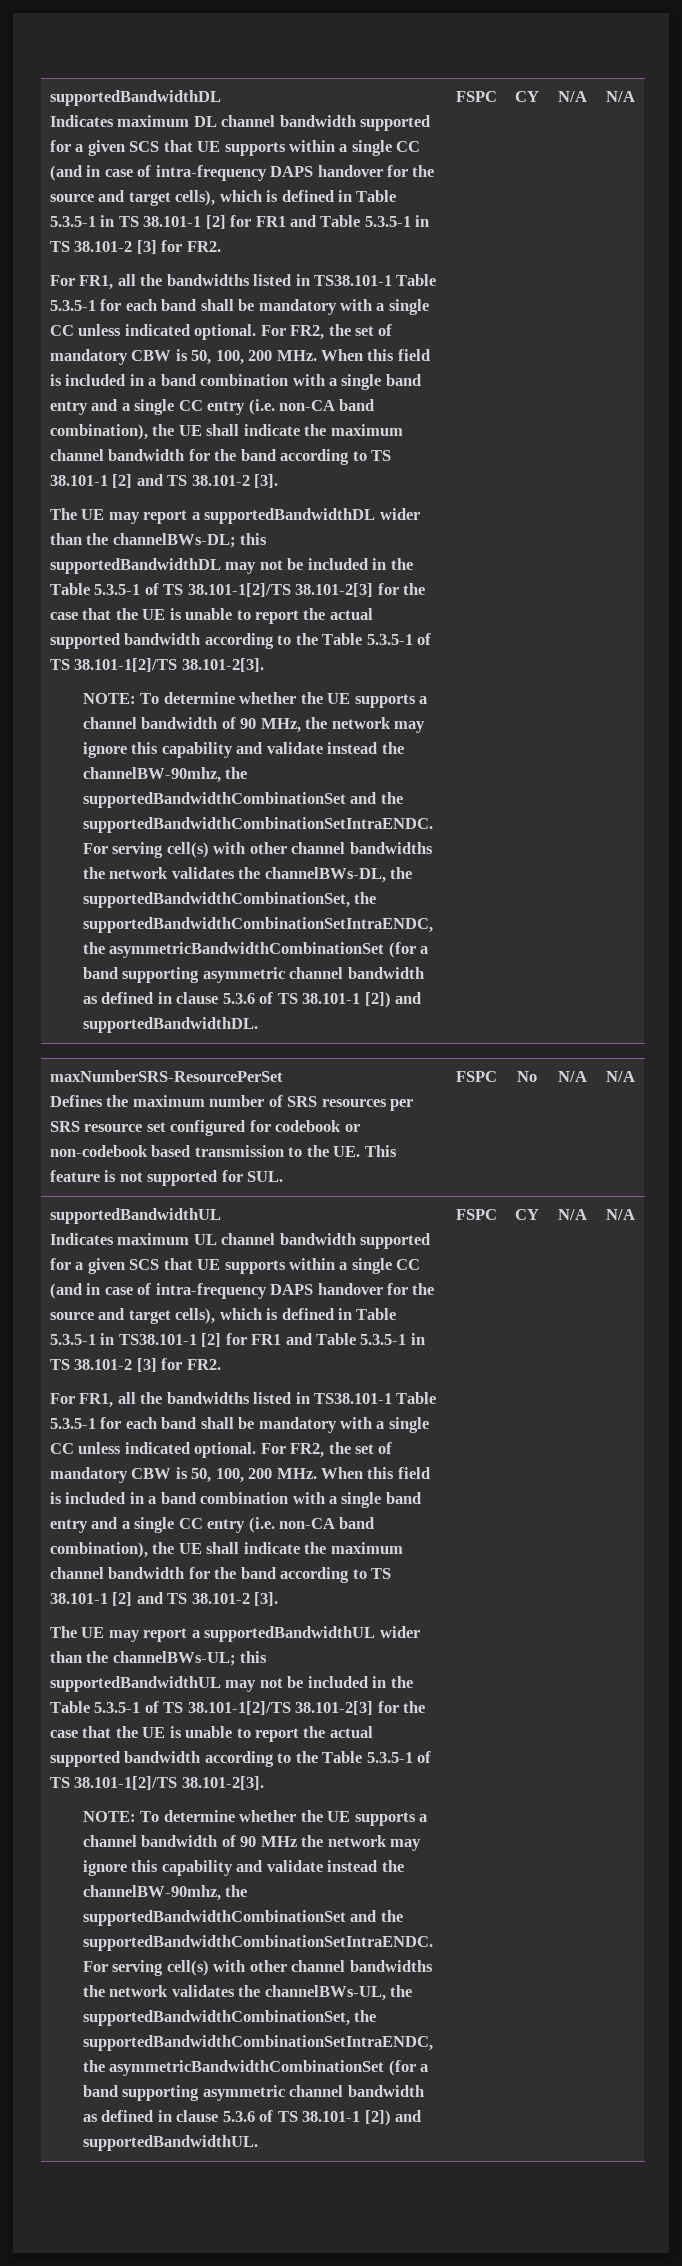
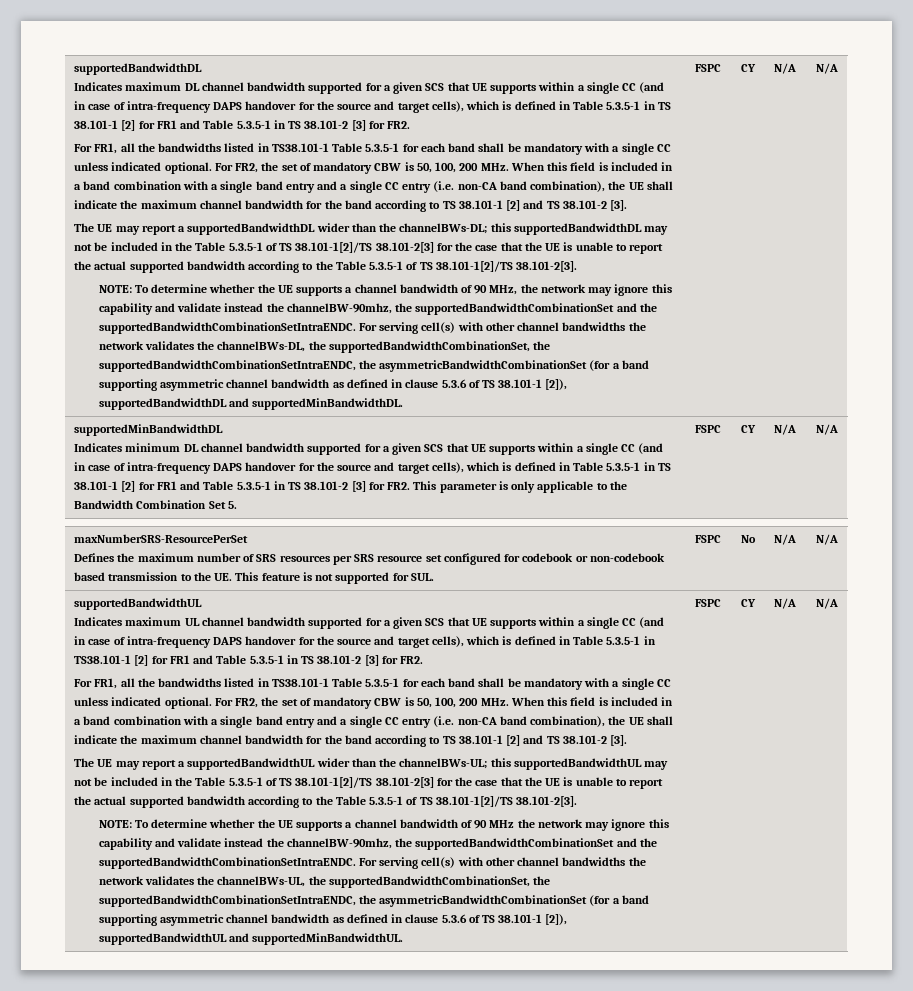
[364,992,422,1008] [83,1017,259,1033] [2]) and supportedBandwidthDL. -> [545,379,568,390] [98,398,404,410] [695,64,721,72] [740,64,756,72] [774,63,796,74] [815,63,838,74] [74,424,224,436] [74,443,664,455] [74,462,671,474] [74,481,627,493] [74,500,237,509] [2]), supportedBandwidthDL and supportedMinBandwidthDL. | FSPC | CY | N/A | N/A // supportedMinBandwidthDL // Indicates minimum DL channel bandwidth supported for a given SCS that UE supports within a single CC (and in case of intra-frequency DAPS handover for the source and target cells), which is defined in Table 5.3.5-1 in TS 38.101-1 [2] for FR1 and Table 5.3.5-1 in TS 38.101-2 [3] for FR2. This parameter is only applicable to the Bandwidth Combination Set 5.
[364,2110,422,2126] [83,2135,259,2151] [2]) and supportedBandwidthUL. -> [545,914,568,925] [98,933,404,945] [2]), supportedBandwidthUL and supportedMinBandwidthUL.

